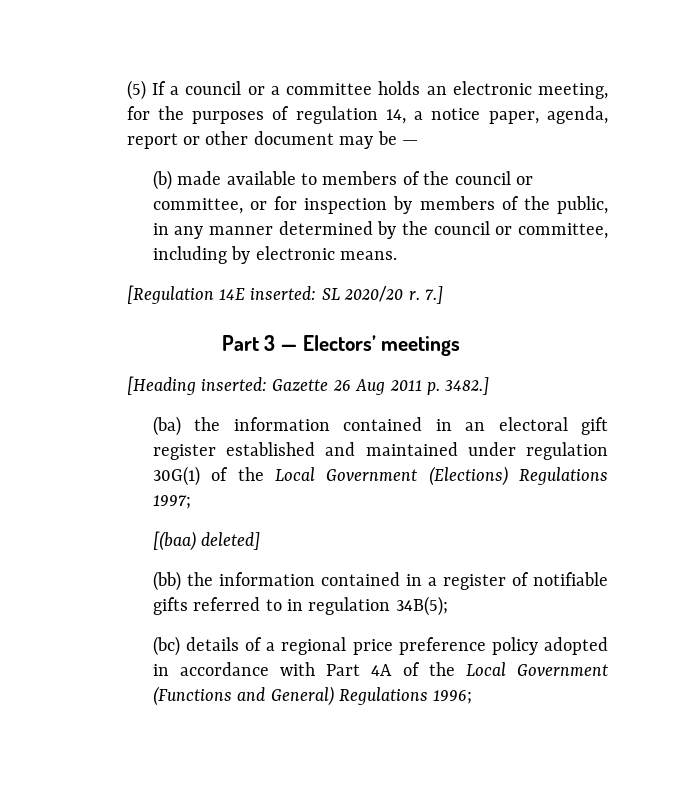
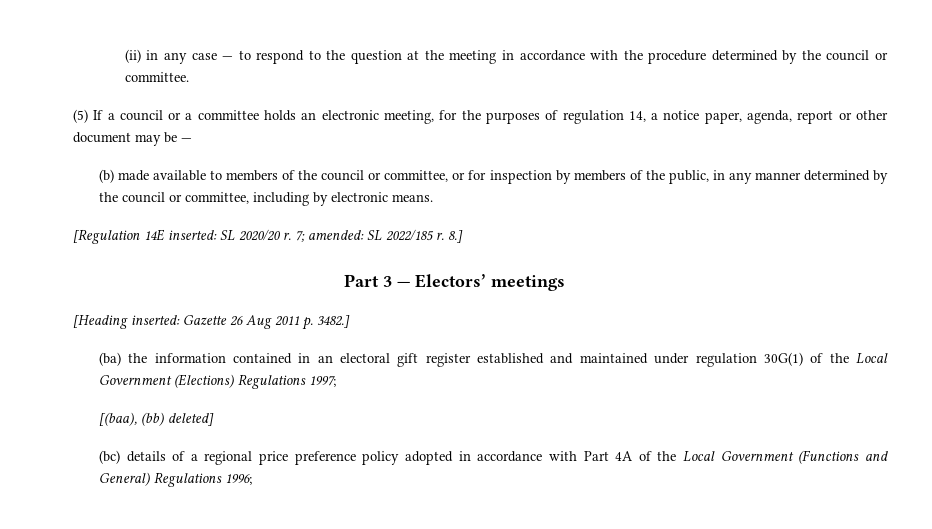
(126, 90) none -> [124,49,888,64] [124,72,189,82] (ii) in any case — to respond to the question at the meeting in accordance with the procedure determined by the council or committee. //
[424,286,443,304] 7.] -> [294,229,463,243] 7; amended: SL 2022/185 r. 8.]
[152,531,196,551] [(baa) -> [98,412,164,426] [(baa), (bb)
[152,571,608,591] [152,596,448,616] // (bb) the information contained in a register of notifiable gifts referred to in regulation 34B(5); -> (214, 419) none

